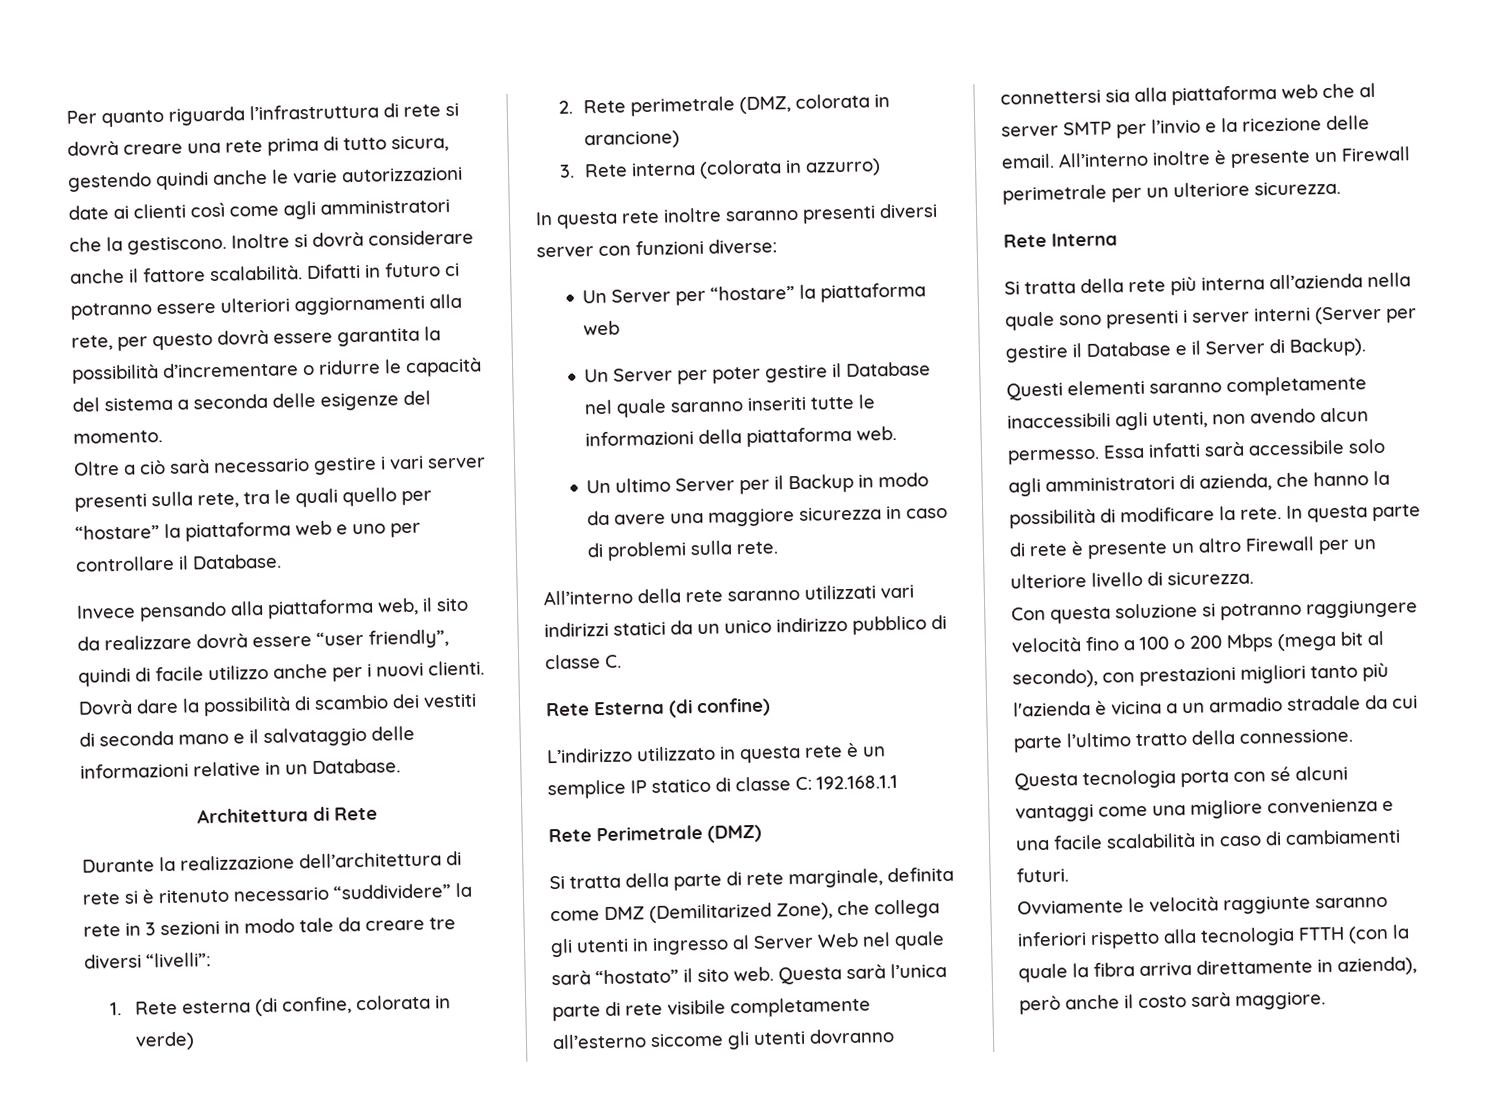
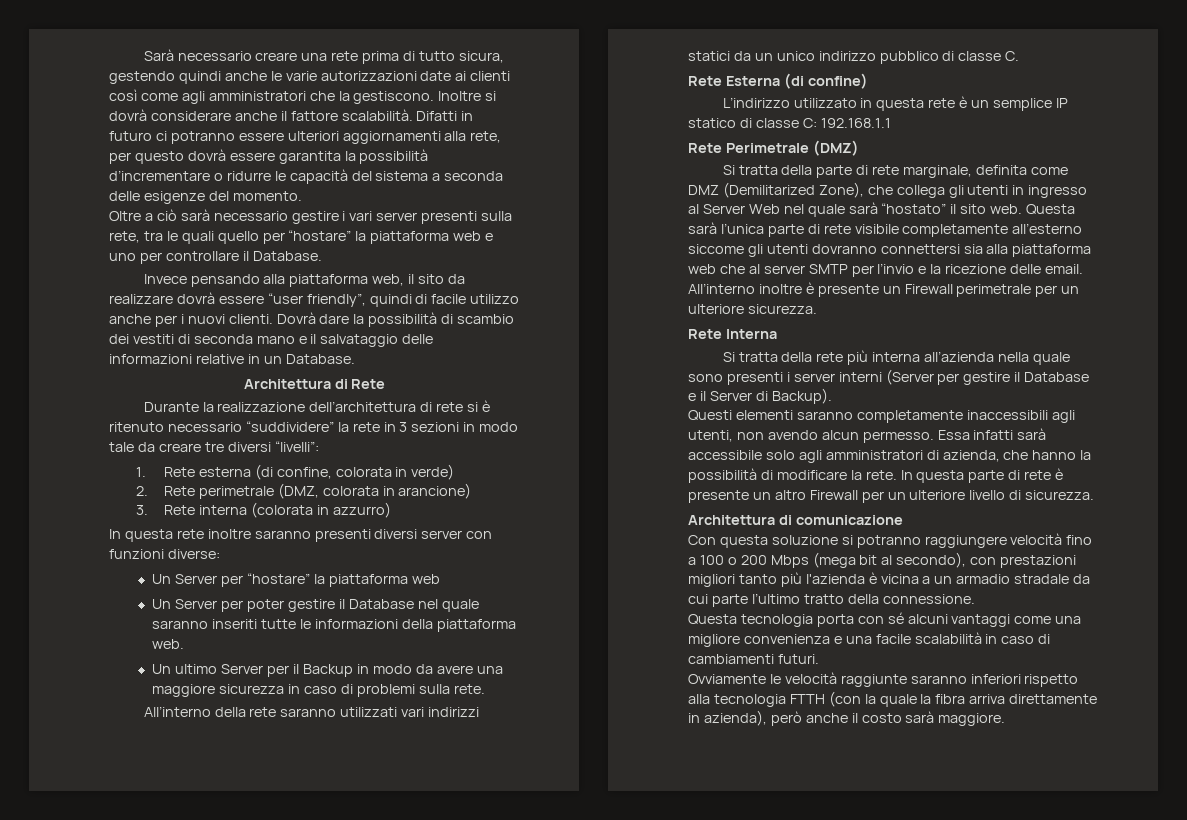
[66,102,459,128] [67,140,119,156] Per quanto riguarda l’infrastruttura di rete si dovrà -> [143,49,252,61] Sarà necessario
(1254, 578) none -> [688,515,903,525] // Architettura di comunicazione

